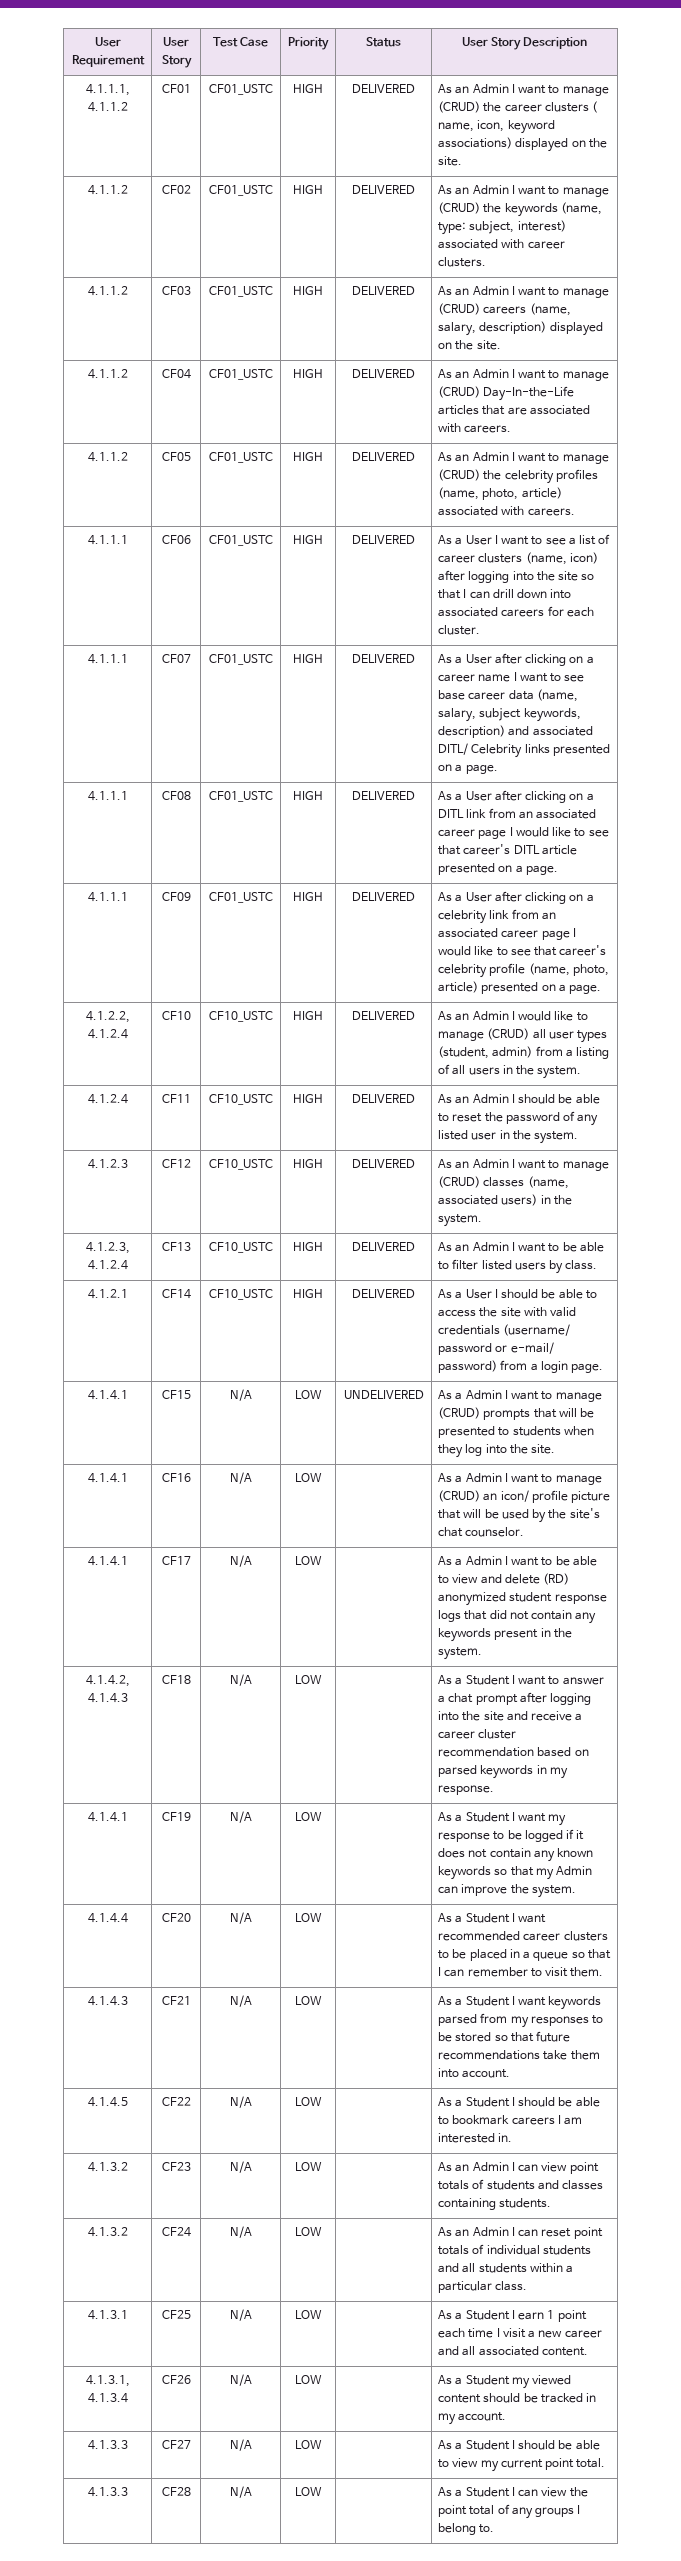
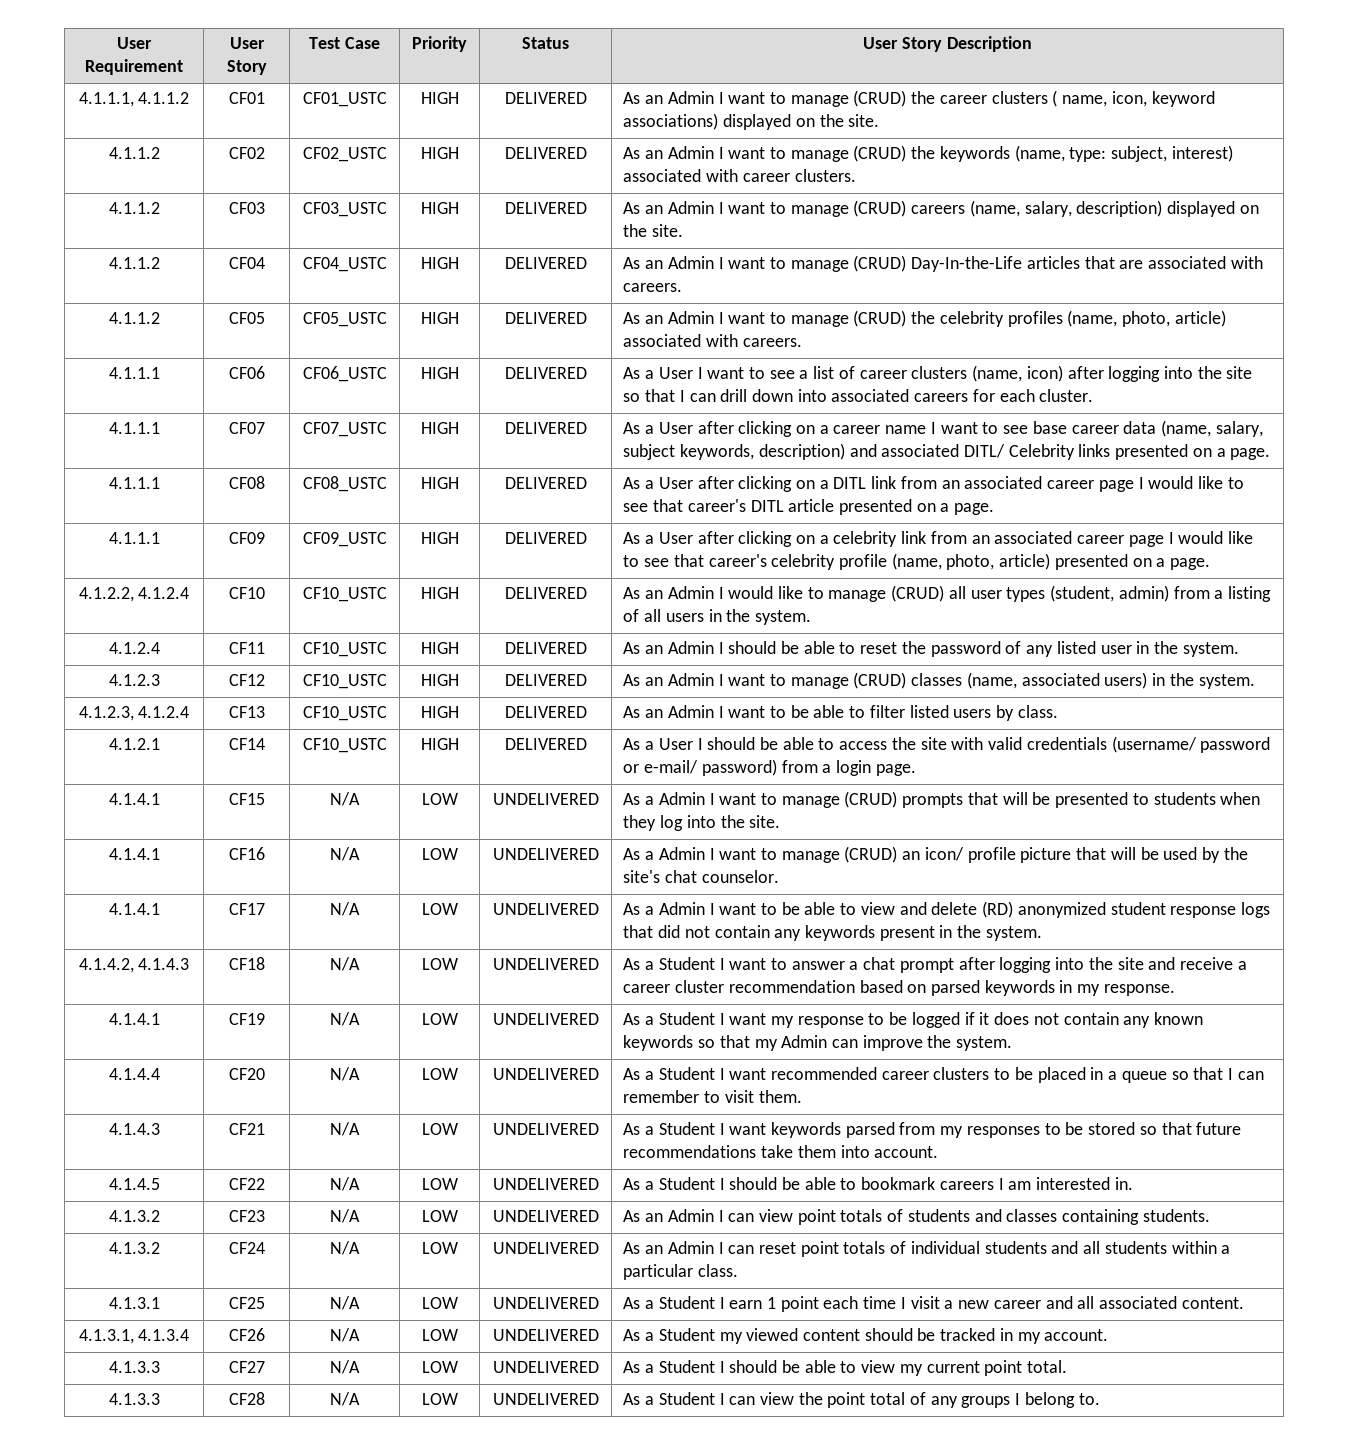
[208,185,273,196] CF01_USTC -> [302,147,387,162] CF02_USTC
[208,286,273,297] CF01_USTC -> [302,202,387,217] CF03_USTC
[208,369,273,380] CF01_USTC -> [302,257,387,272] CF04_USTC
[208,452,273,463] CF01_USTC -> [302,312,387,327] CF05_USTC
[208,535,273,546] CF01_USTC -> [302,366,387,382] CF06_USTC
[208,654,273,665] CF01_USTC -> [302,422,387,437] CF07_USTC
[208,791,273,802] CF01_USTC -> [302,476,387,492] CF08_USTC
[208,892,273,903] CF01_USTC -> [302,532,387,547] CF09_USTC
(322, 1477) none -> [492,848,599,860] UNDELIVERED
(322, 1560) none -> [492,903,599,915] UNDELIVERED
(322, 1679) none -> [492,958,599,970] UNDELIVERED
(322, 1816) none -> [492,1013,599,1025] UNDELIVERED
(322, 1917) none -> [492,1068,599,1080] UNDELIVERED
(322, 2000) none -> [492,1123,599,1135] UNDELIVERED
(322, 2101) none -> [492,1178,599,1190] UNDELIVERED
(322, 2166) none -> [492,1210,599,1222] UNDELIVERED
(322, 2231) none -> [492,1242,599,1254] UNDELIVERED
(322, 2314) none -> [492,1297,599,1309] UNDELIVERED
(322, 2379) none -> [492,1329,599,1341] UNDELIVERED
(322, 2444) none -> [492,1361,599,1373] UNDELIVERED
(322, 2491) none -> [492,1393,599,1405] UNDELIVERED

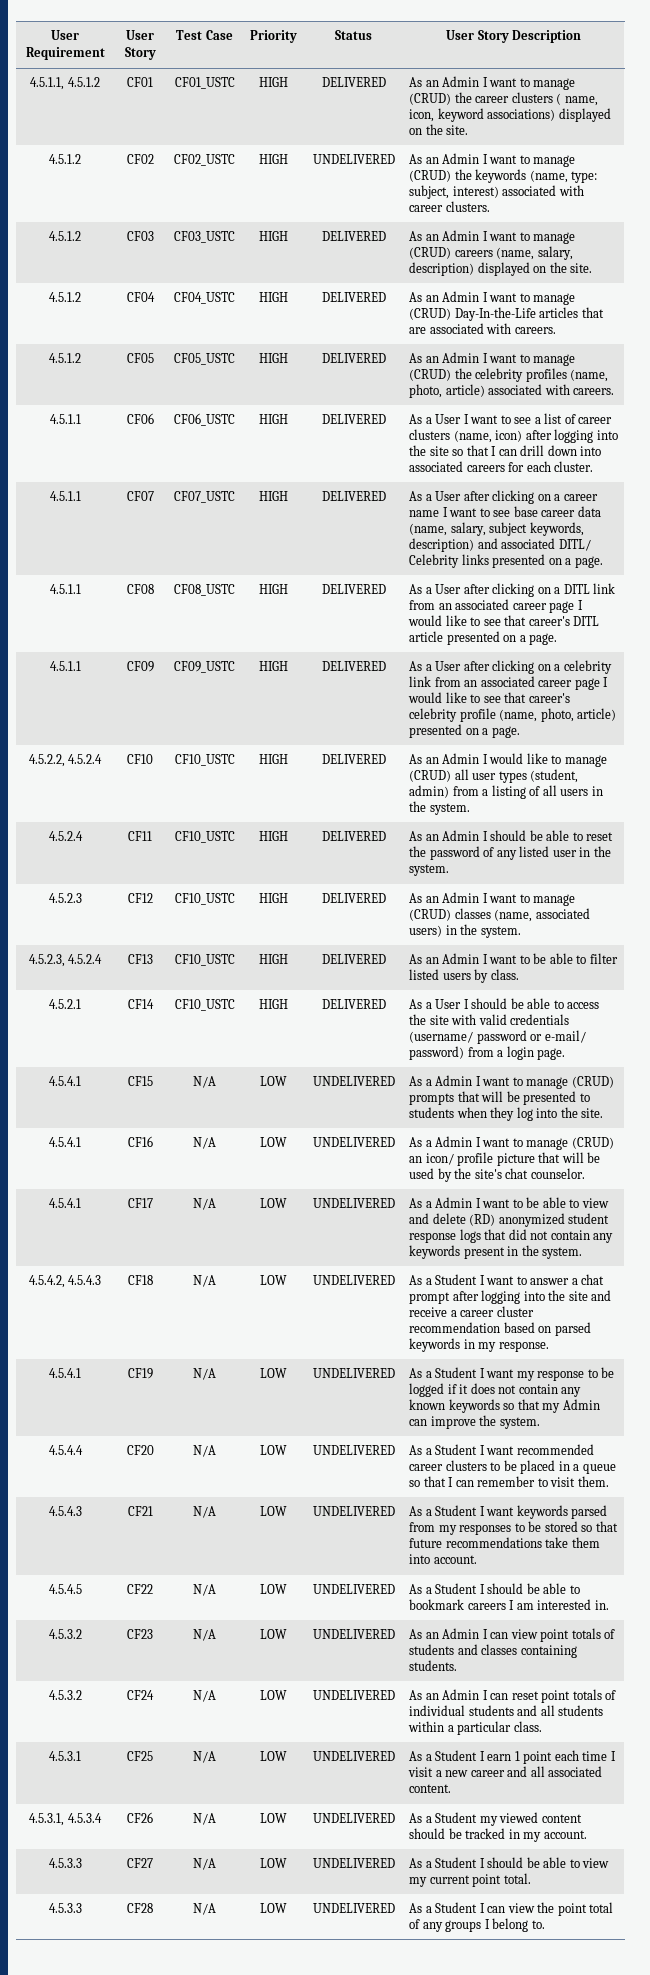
[78,92,190,107] 4.1.1.1, 4.1.1.2 -> [30,77,100,90] 4.5.1.1, 4.5.1.2
[108,147,160,159] 4.1.1.2 -> [49,154,81,164] 4.5.1.2
[504,147,587,159] DELIVERED -> [312,154,395,164] UNDELIVERED
[108,202,160,214] 4.1.1.2 -> [49,231,81,241] 4.5.1.2
[108,257,160,269] 4.1.1.2 -> [49,292,81,302] 4.5.1.2
[108,312,160,324] 4.1.1.2 -> [49,353,81,363] 4.5.1.2
[108,367,160,379] 4.1.1.1 -> [49,414,81,424] 4.5.1.1
[108,422,160,434] 4.1.1.1 -> [49,491,81,501] 4.5.1.1
[108,477,160,489] 4.1.1.1 -> [49,584,81,594] 4.5.1.1
[108,532,160,544] 4.1.1.1 -> [49,661,81,671] 4.5.1.1
[78,587,190,602] 4.1.2.2, 4.1.2.4 -> [28,754,103,767] 4.5.2.2, 4.5.2.4
[108,642,160,654] 4.1.2.4 -> [48,831,83,841] 4.5.2.4
[108,674,160,686] 4.1.2.3 -> [48,893,82,903] 4.5.2.3
[78,706,190,721] 4.1.2.3, 4.1.2.4 -> [28,954,103,967] 4.5.2.3, 4.5.2.4
[108,738,160,750] 4.1.2.1 -> [49,999,81,1009] 4.5.2.1
[108,793,160,805] 4.1.4.1 -> [49,1076,81,1086] 4.5.4.1
[108,848,160,860] 4.1.4.1 -> [49,1137,81,1147] 4.5.4.1
[108,903,160,915] 4.1.4.1 -> [49,1198,81,1208] 4.5.4.1
[78,958,190,973] 4.1.4.2, 4.1.4.3 -> [28,1275,102,1288] 4.5.4.2, 4.5.4.3
[108,1013,160,1025] 4.1.4.1 -> [49,1368,81,1378] 4.5.4.1
[108,1068,160,1080] 4.1.4.4 -> [48,1445,83,1455] 4.5.4.4
[108,1123,160,1135] 4.1.4.3 -> [48,1506,82,1516] 4.5.4.3
[108,1178,160,1190] 4.1.4.5 -> [48,1584,82,1594] 4.5.4.5
[108,1210,160,1222] 4.1.3.2 -> [48,1629,82,1639] 4.5.3.2
[108,1242,160,1254] 4.1.3.2 -> [48,1690,82,1700] 4.5.3.2
[108,1297,160,1309] 4.1.3.1 -> [49,1751,81,1761] 4.5.3.1
[78,1329,190,1344] 4.1.3.1, 4.1.3.4 -> [29,1813,102,1826] 4.5.3.1, 4.5.3.4
[108,1361,160,1373] 4.1.3.3 -> [48,1858,82,1868] 4.5.3.3
[108,1393,160,1405] 4.1.3.3 -> [48,1903,82,1913] 4.5.3.3

